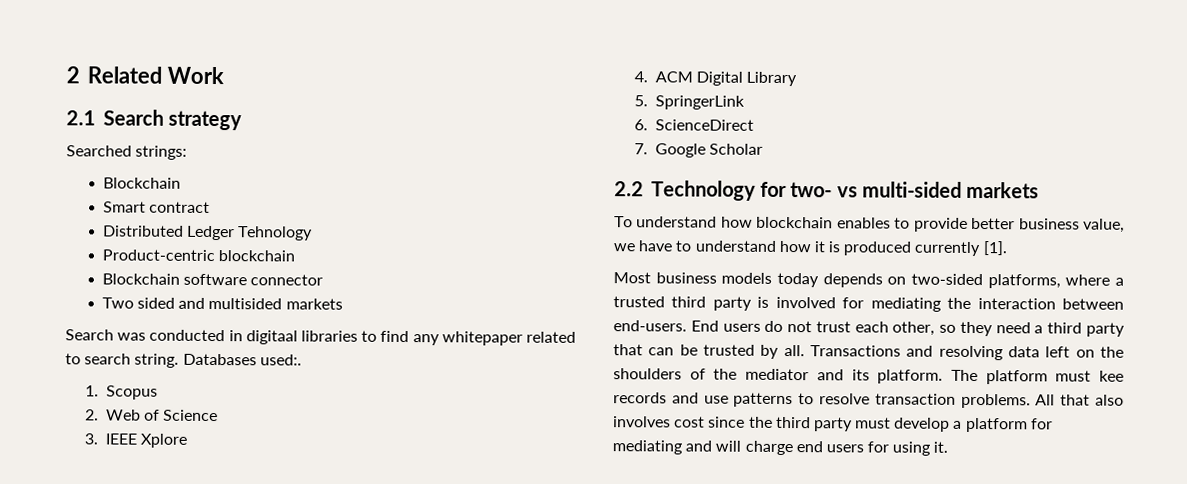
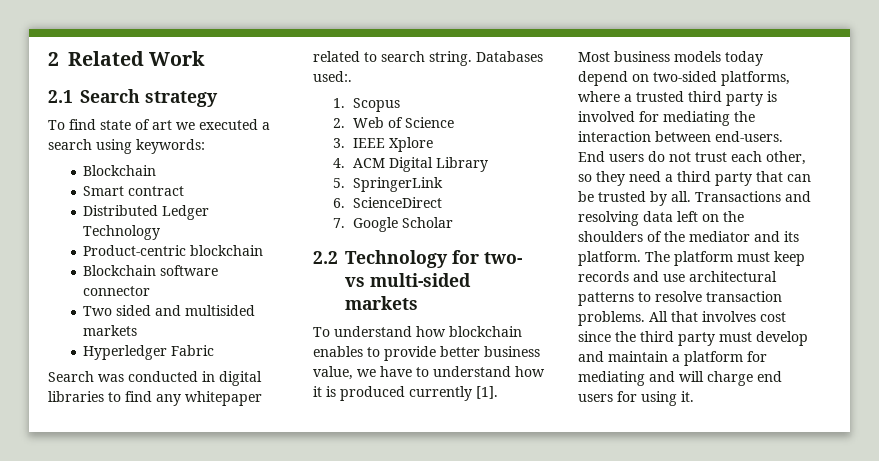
[66,145,188,160] Searched strings: -> [48,119,270,130] [48,139,205,154] To find state of art we executed a search using keywords:
[238,226,314,241] Tehnology -> [83,225,161,240] Technology
(343, 304) none -> [83,345,215,360] // Hyperledger Fabric
[245,330,298,345] digitaal -> [219,371,262,386] digital
[822,273,883,288] depends -> [578,71,628,86] depend
[1099,370,1124,382] kee -> [774,251,805,266] keep
(729, 399) none -> [689,271,777,282] architectural
[1095,394,1124,406] also -> (698, 316) none
(951, 424) none -> [578,351,668,362] and maintain

